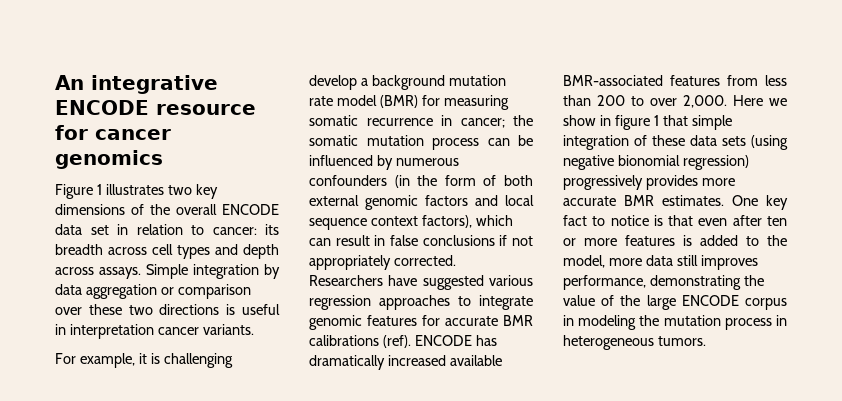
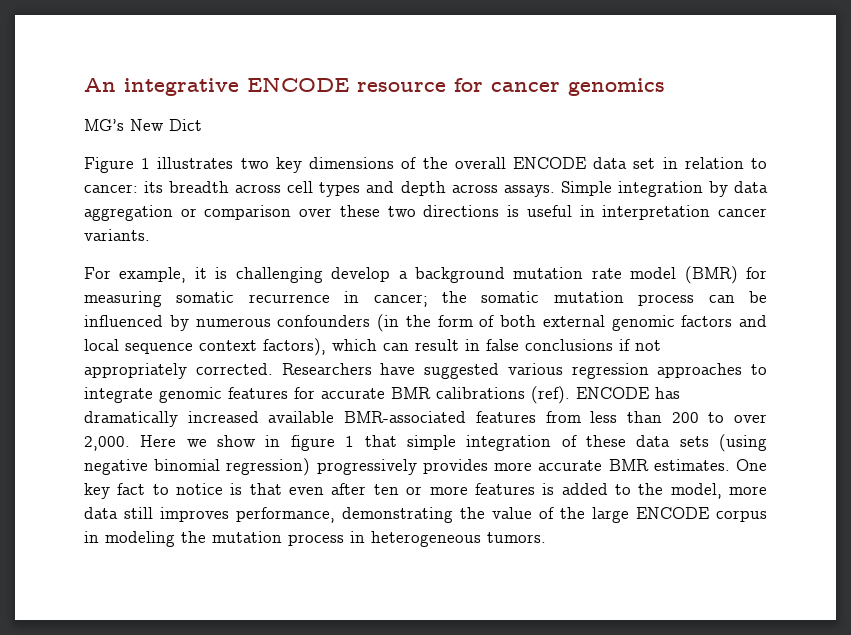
(163, 159) none -> [84,119,202,131] // MG’s New Dict
[617,155,680,166] bionomial -> [154,459,221,471] binomial

